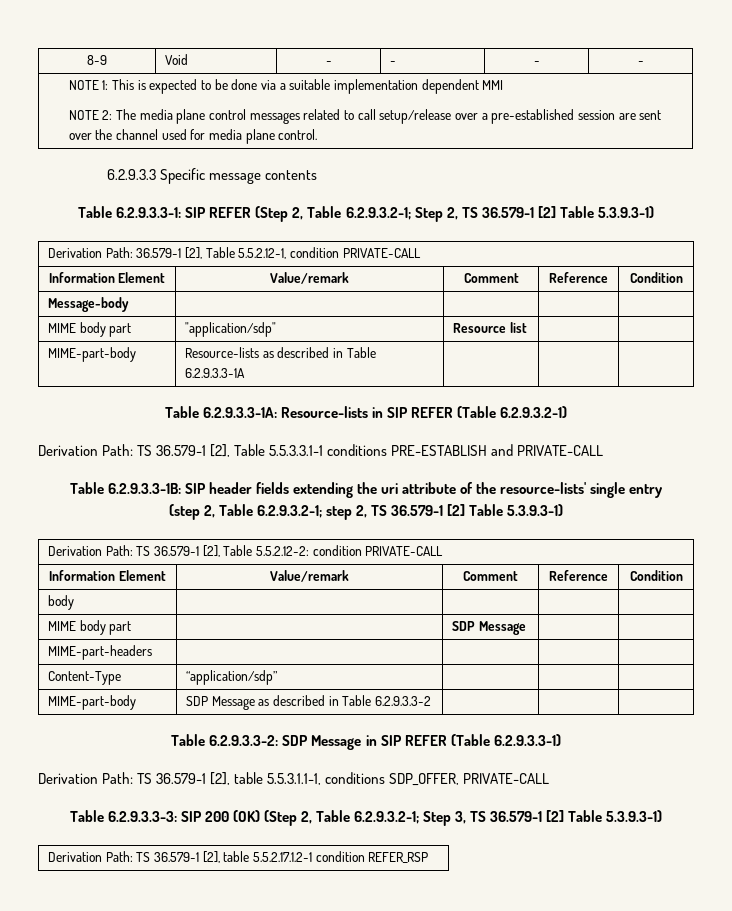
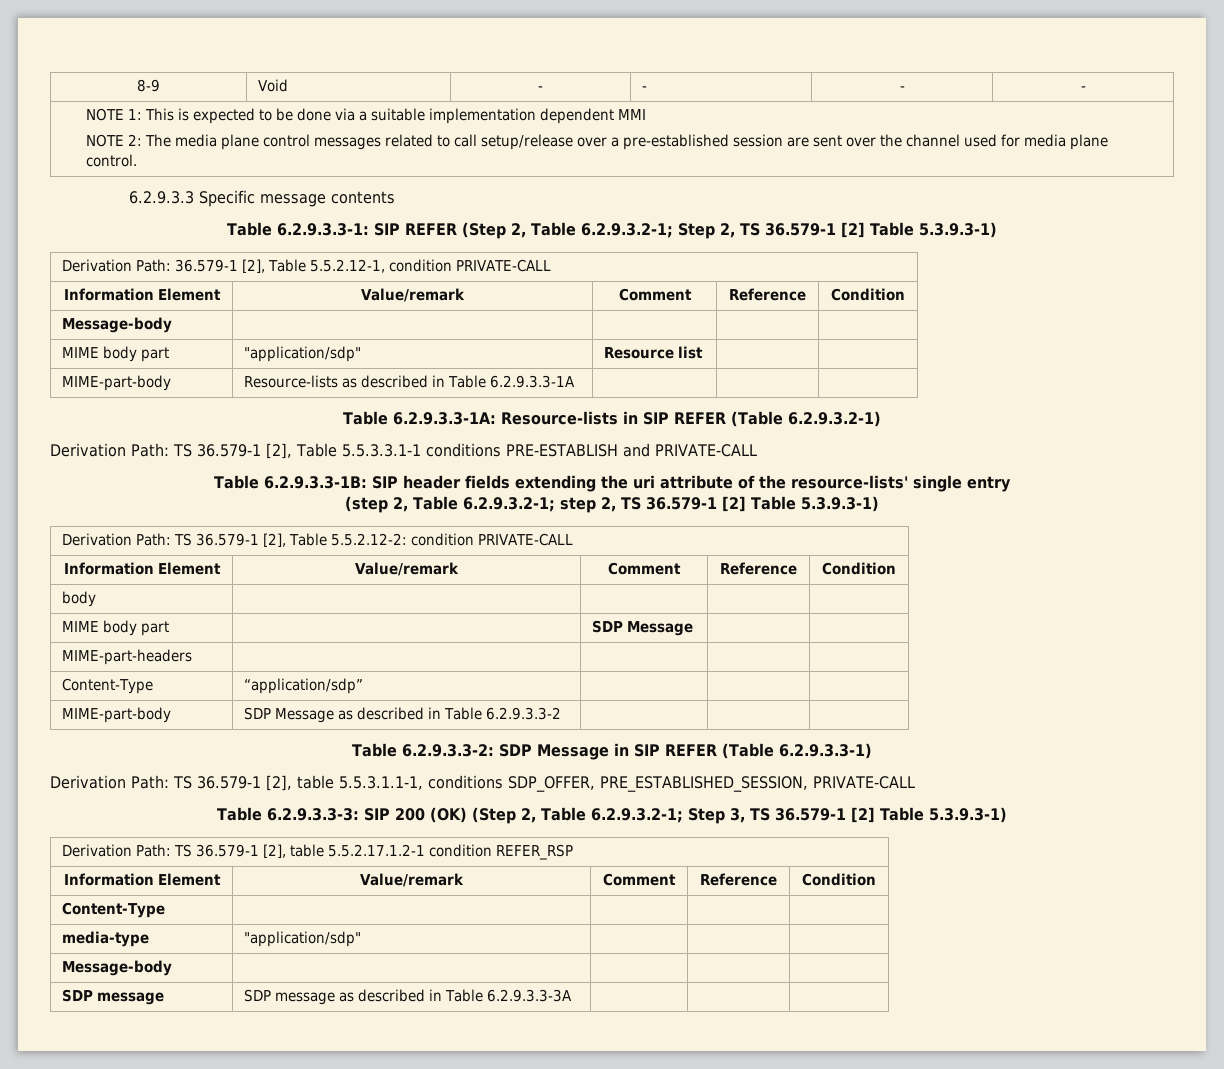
(460, 779) none -> [600,776,808,792] PRE_ESTABLISHED_SESSION,
(429, 857) none -> [63,873,221,886] [360,873,464,887] [603,873,676,886] [700,873,777,886] [802,873,876,886] [62,902,166,918] [62,931,150,947] [244,931,362,947] [62,960,173,976] [62,989,165,1005] [244,989,572,1005] // Information Element | Value/remark | Comment | Reference | Condition // Content-Type | | | | // media-type | "application/sdp" | | | // Message-body | | | | // SDP message | SDP message as described in Table 6.2.9.3.3-3A | | |

